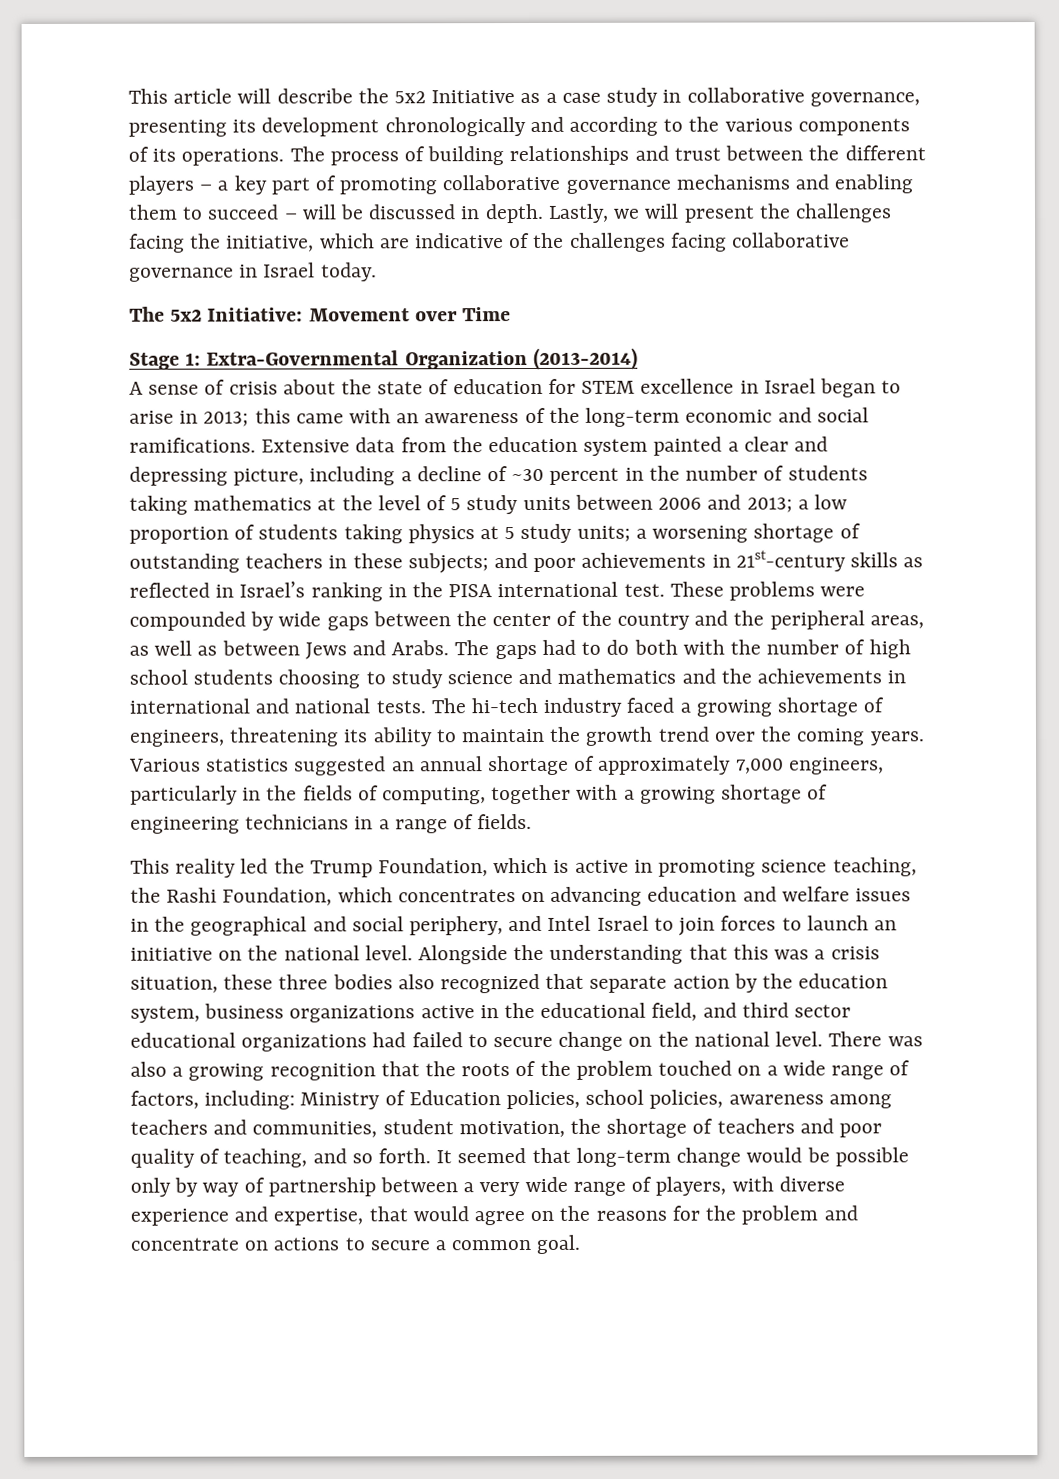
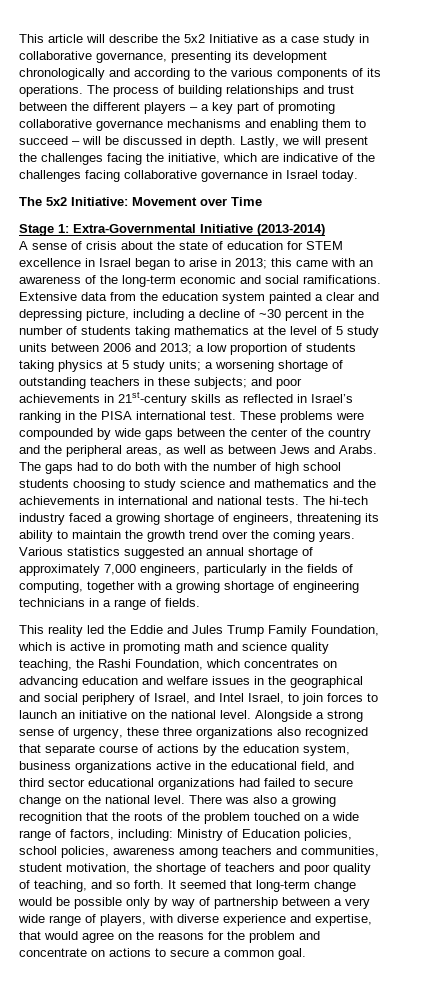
[404,351,528,370] Organization -> [200,224,253,233] Initiative
[309,860,373,878] Trump -> [130,625,307,637] Eddie and Jules Trump Family
[761,859,828,873] science -> [184,642,329,654] math and science quality
[409,916,504,936] periphery, -> [82,693,190,705] periphery of Israel,
[596,915,649,931] Israel -> [248,693,284,704] Israel,
[513,944,880,964] [130,976,218,993] the understanding that this was a crisis situation, -> [316,710,363,722] [19,727,123,739] a strong sense of urgency,
[332,974,393,990] bodies -> [196,727,273,739] organizations
[672,975,730,989] action -> [99,744,199,753] course of actions

